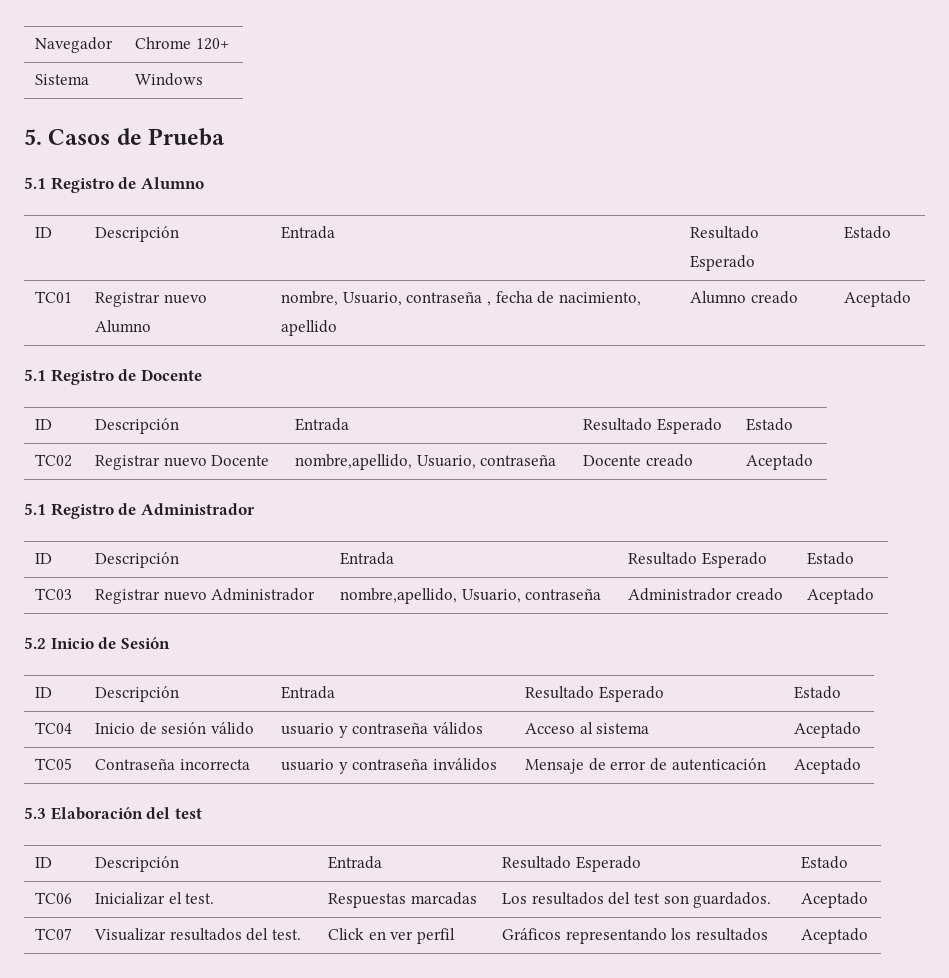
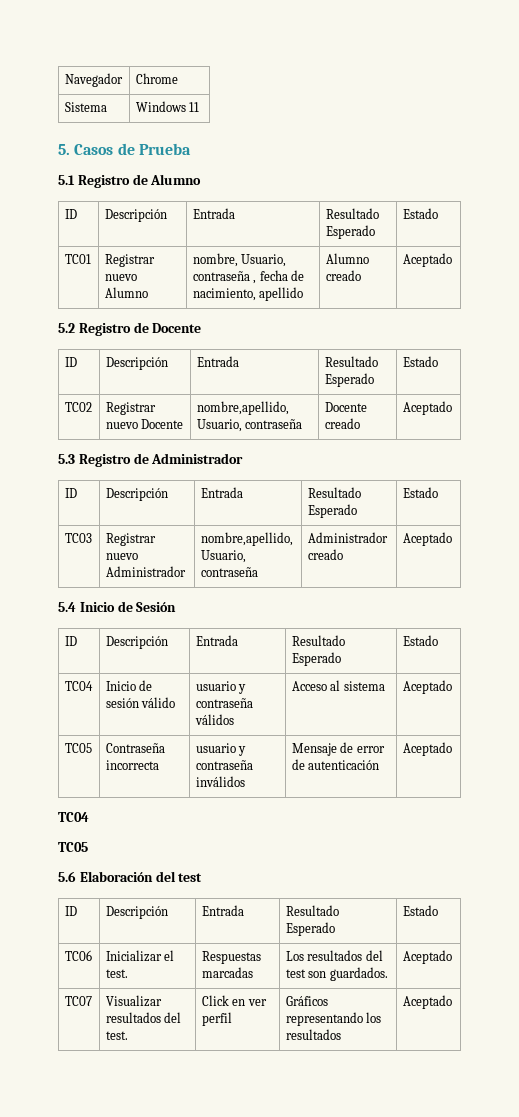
[195,38,229,50] 120+ -> (178, 78) none
(204, 79) none -> [189,102,200,112] 11
[24,369,46,381] 5.1 -> [58,323,75,333] 5.2
[24,503,46,515] 5.1 -> [58,454,75,464] 5.3
[24,637,46,649] 5.2 -> [58,602,76,612] 5.4
[24,807,46,819] 5.3 -> [58,812,89,822] [58,842,88,852] [58,871,76,882] TC04 // TC05 // 5.6

